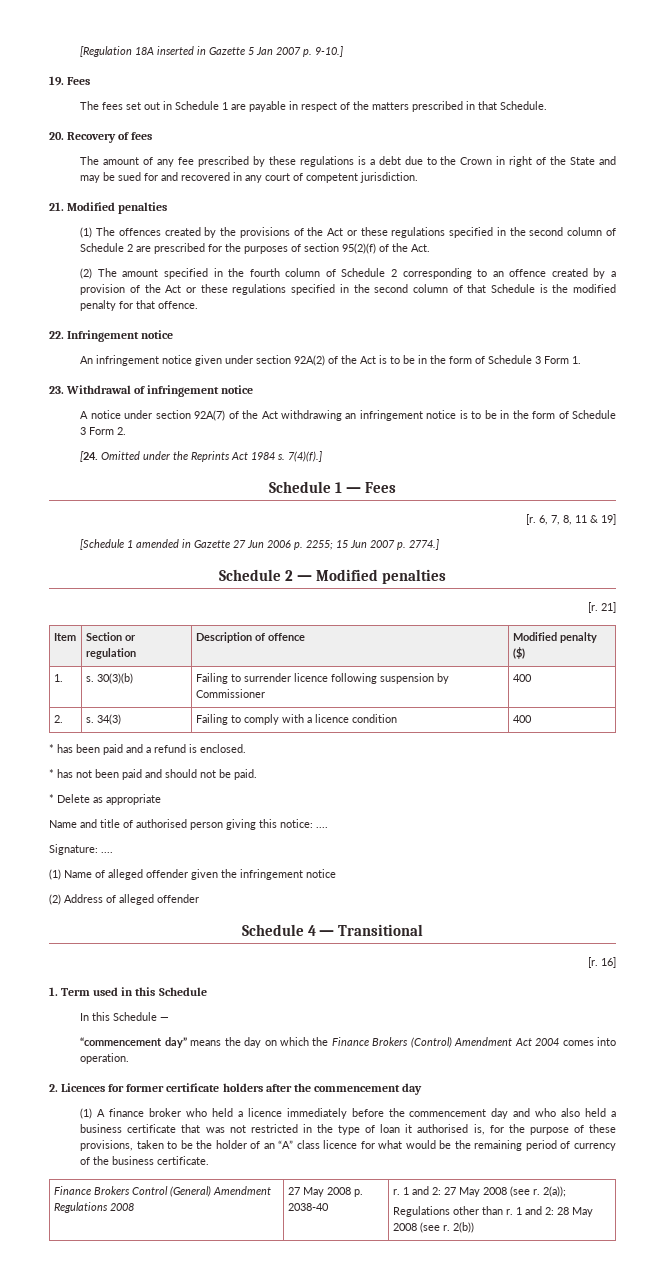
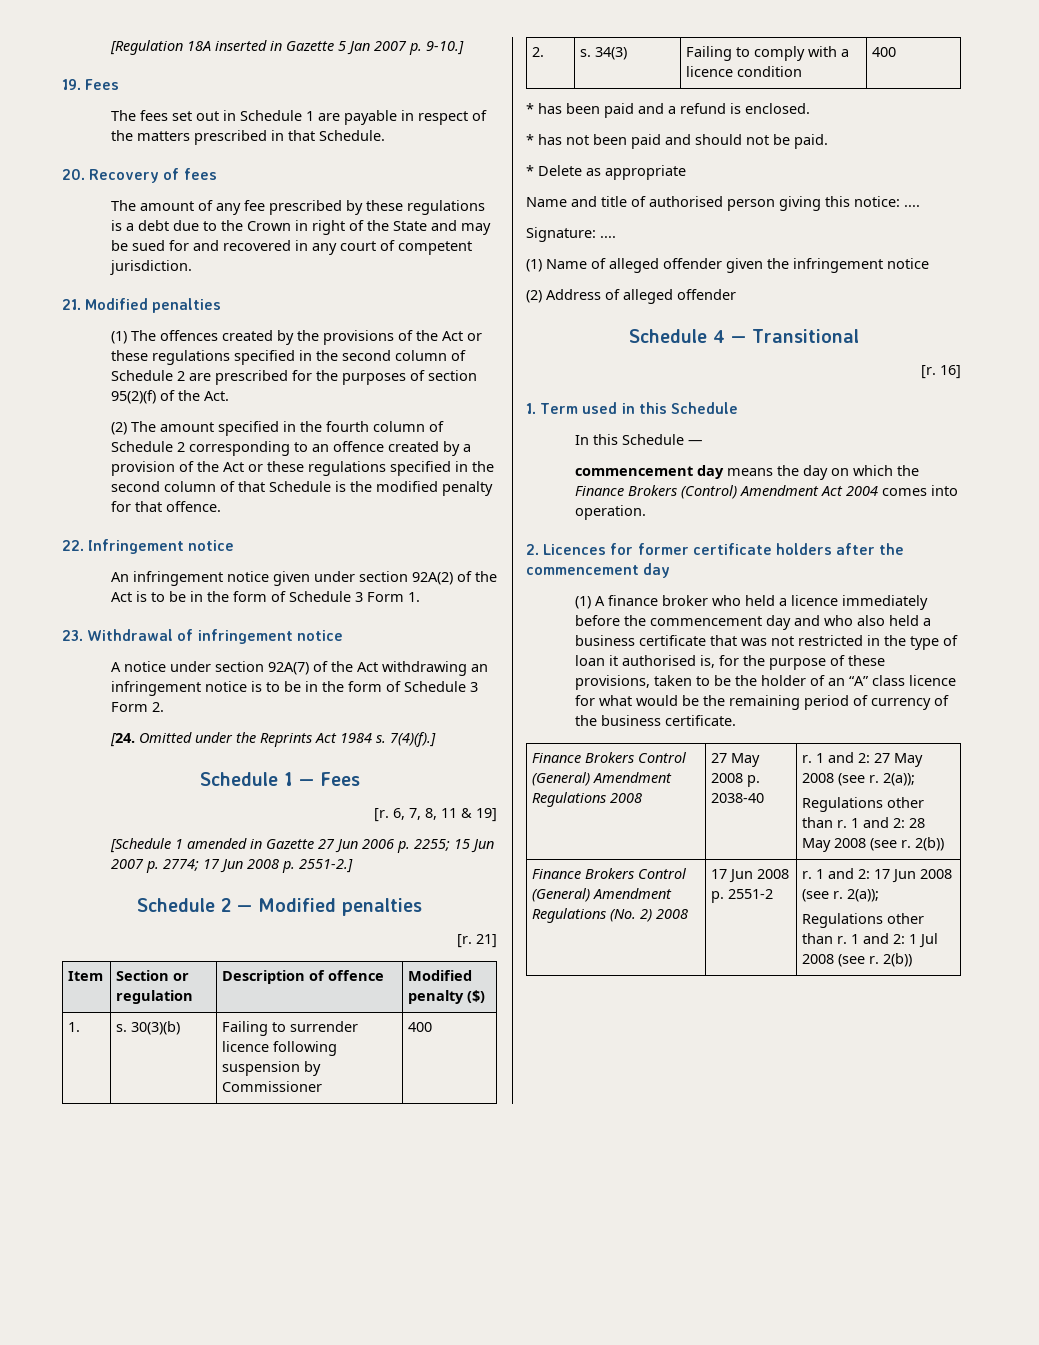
[409,539,440,550] 2774.] -> [162,859,353,873] 2774; 17 Jun 2008 p. 2551-2.]
[80,1037,187,1048] “commencement day” -> [574,465,724,479] commencement day
(474, 1227) none -> [532,868,688,879] [532,888,673,902] [532,908,689,923] [711,869,790,883] [711,889,774,903] [802,868,953,883] [802,889,880,902] [802,913,925,928] [802,933,939,948] [802,953,913,967] // Finance Brokers Control (General) Amendment Regulations (No. 2) 2008 | 17 Jun 2008 p. 2551-2 | r. 1 and 2: 17 Jun 2008 (see r. 2(a)); // Regulations other than r. 1 and 2: 1 Jul 2008 (see r. 2(b))

